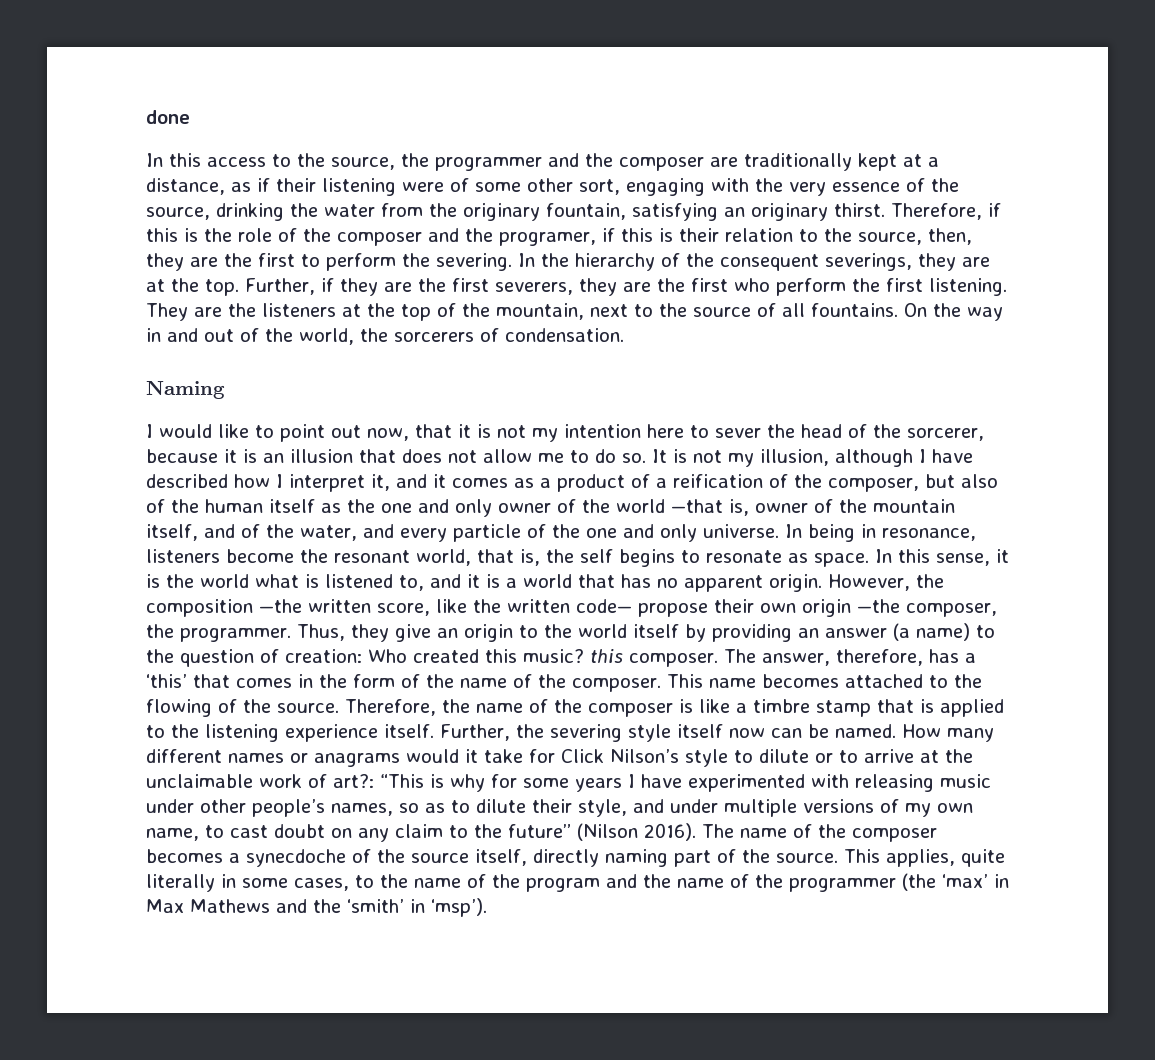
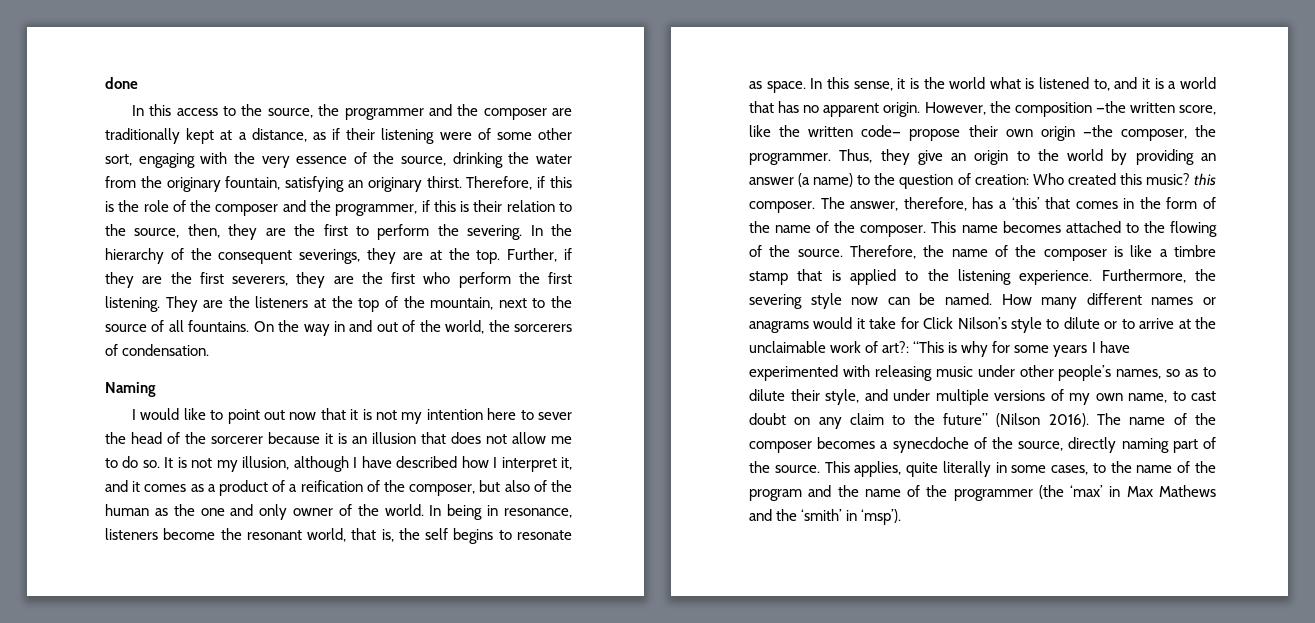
[499,232,596,246] programer, -> [335,204,418,216] programmer,
[367,428,409,441] now, -> [289,412,317,420] now
[907,428,984,441] sorcerer, -> [211,436,263,444] sorcerer
[269,499,315,513] itself -> (149, 510) none
[616,499,955,516] [146,524,779,542] world —that is, owner of the mountain itself, and of the water, and every particle of the one and only universe. -> [384,504,424,516] world.
[632,624,679,638] itself -> (1104, 155) none
[285,724,510,742] experience itself. Further, -> [1019,269,1186,285] experience. Furthermore,
[677,724,723,738] itself -> (842, 301) none
[411,849,527,866] source itself, -> [1018,441,1064,451] source,

